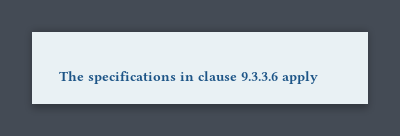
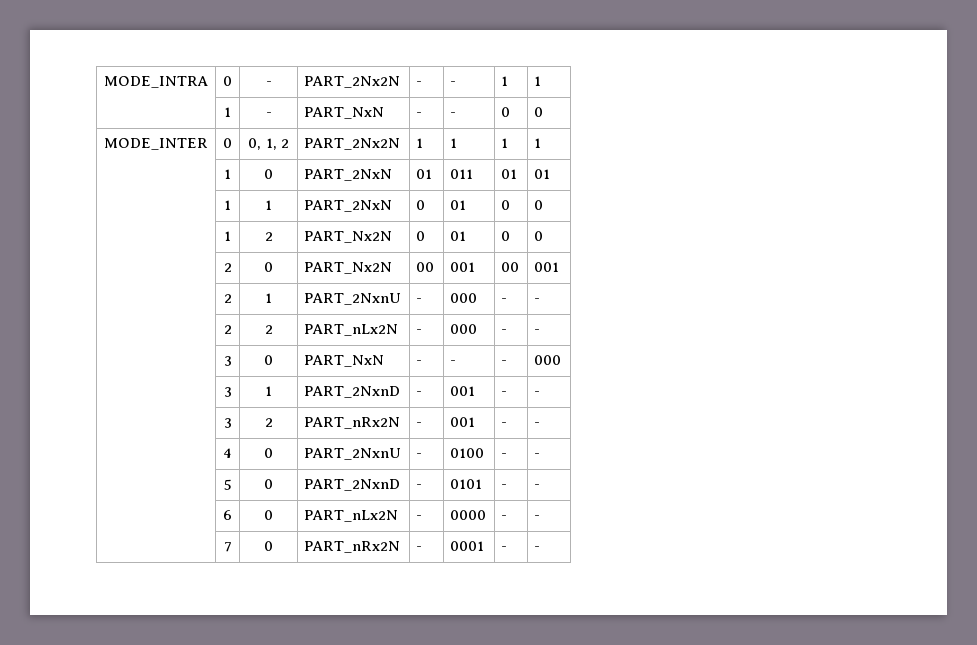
[59,71,318,84] The specifications in clause 9.3.3.6 apply -> [104,76,208,88] [223,76,232,86] [265,81,272,86] [304,76,401,88] [416,81,423,86] [450,81,457,86] [501,76,509,86] [534,76,542,86] [224,107,231,117] [265,112,272,117] [304,107,385,119] [416,112,423,117] [450,112,457,117] [501,107,511,117] [534,107,544,117] [104,138,208,150] [223,138,232,148] [248,138,289,150] [304,138,401,150] [416,138,424,148] [450,138,458,148] [501,138,509,148] [534,138,542,148] [224,169,231,179] [264,169,273,179] [304,169,393,181] [416,169,433,179] [450,169,474,179] [501,169,518,179] [534,169,551,179] [224,200,231,210] [265,200,272,210] [304,200,393,212] [416,200,426,210] [450,200,467,210] [501,200,511,210] [534,200,544,210] [224,231,231,241] [264,232,273,241] [304,231,393,243] [416,231,426,241] [450,231,467,241] [501,231,511,241] [534,231,544,241] [223,263,232,272] [264,262,273,272] [304,262,393,274] [416,262,435,272] [450,262,476,272] [501,262,520,272] [534,262,560,272] [223,294,232,303] [265,293,272,303] [304,293,402,305] [416,298,423,303] [450,293,478,303] [501,298,508,303] [534,298,541,303] [223,325,232,334] [264,325,273,334] [304,324,399,336] [416,329,423,334] [450,324,478,334] [501,329,508,334] [534,329,541,334] [223,356,232,366] [264,355,273,365] [304,355,385,367] [416,360,423,365] [450,360,457,365] [501,360,508,365] [534,355,562,365] [223,387,232,397] [265,386,272,396] [304,386,401,398] [416,391,423,396] [450,386,476,396] [501,391,508,396] [534,391,541,396] [223,418,232,428] [264,418,273,427] [304,417,401,429] [416,422,423,427] [450,417,476,427] [501,422,508,427] [534,422,541,427] [223,448,232,458] [264,448,273,458] [304,448,402,460] [416,453,423,458] [450,448,485,458] [501,453,508,458] [534,453,541,458] [223,479,232,490] [264,479,273,489] [304,479,401,491] [416,484,423,489] [450,479,483,489] [501,484,508,489] [534,484,541,489] [223,510,232,520] [264,510,273,520] [304,510,399,522] [416,515,423,520] [450,510,487,520] [501,515,508,520] [534,515,541,520] [223,542,232,552] [264,541,273,551] [304,541,401,553] [416,546,423,551] [450,541,485,551] [501,546,508,551] [534,546,541,551] MODE_INTRA | 0 | - | PART_2Nx2N | - | - | 1 | 1 // | 1 | - | PART_NxN | - | - | 0 | 0 // MODE_INTER | 0 | 0, 1, 2 | PART_2Nx2N | 1 | 1 | 1 | 1 // | 1 | 0 | PART_2NxN | 01 | 011 | 01 | 01 // | 1 | 1 | PART_2NxN | 0 | 01 | 0 | 0 // | 1 | 2 | PART_Nx2N | 0 | 01 | 0 | 0 // | 2 | 0 | PART_Nx2N | 00 | 001 | 00 | 001 // | 2 | 1 | PART_2NxnU | - | 000 | - | - // | 2 | 2 | PART_nLx2N | - | 000 | - | - // | 3 | 0 | PART_NxN | - | - | - | 000 // | 3 | 1 | PART_2NxnD | - | 001 | - | - // | 3 | 2 | PART_nRx2N | - | 001 | - | - // | 4 | 0 | PART_2NxnU | - | 0100 | - | - // | 5 | 0 | PART_2NxnD | - | 0101 | - | - // | 6 | 0 | PART_nLx2N | - | 0000 | - | - // | 7 | 0 | PART_nRx2N | - | 0001 | - | -

